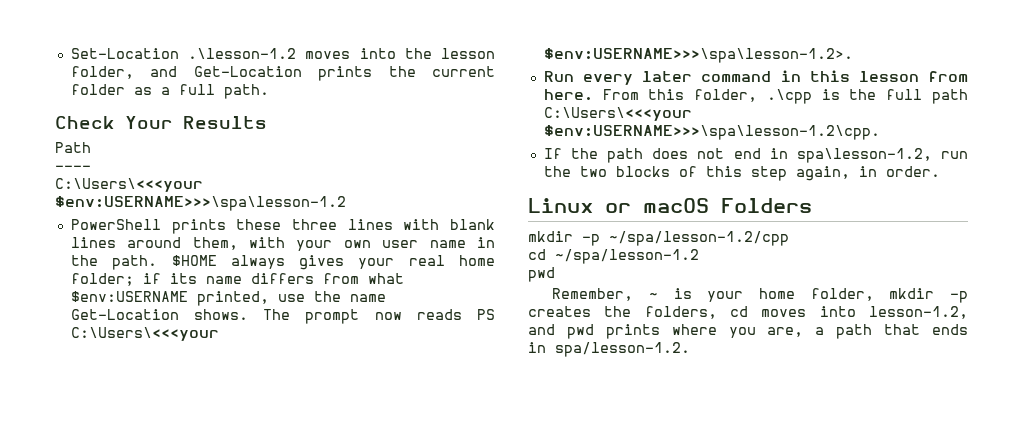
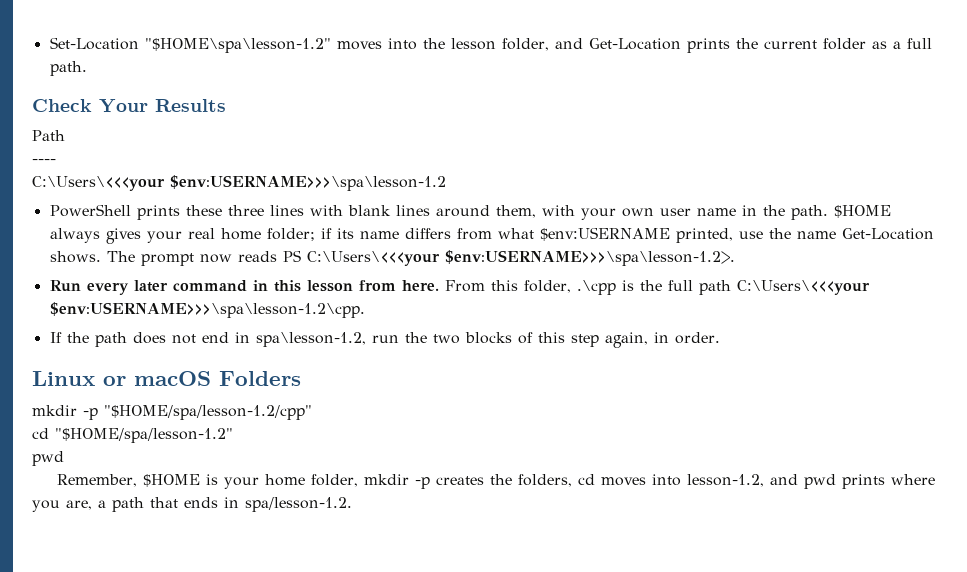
[188,48,297,59] .\lesson-1.2 -> [144,38,331,53] "$HOME\spa\lesson-1.2"
[609,231,789,246] [528,249,699,264] ~/spa/lesson-1.2/cpp // cd ~/spa/lesson-1.2 -> [104,405,312,420] [32,428,233,443] "$HOME/spa/lesson-1.2/cpp" // cd "$HOME/spa/lesson-1.2"
[649,293,659,299] ~ -> [142,474,200,487] $HOME

